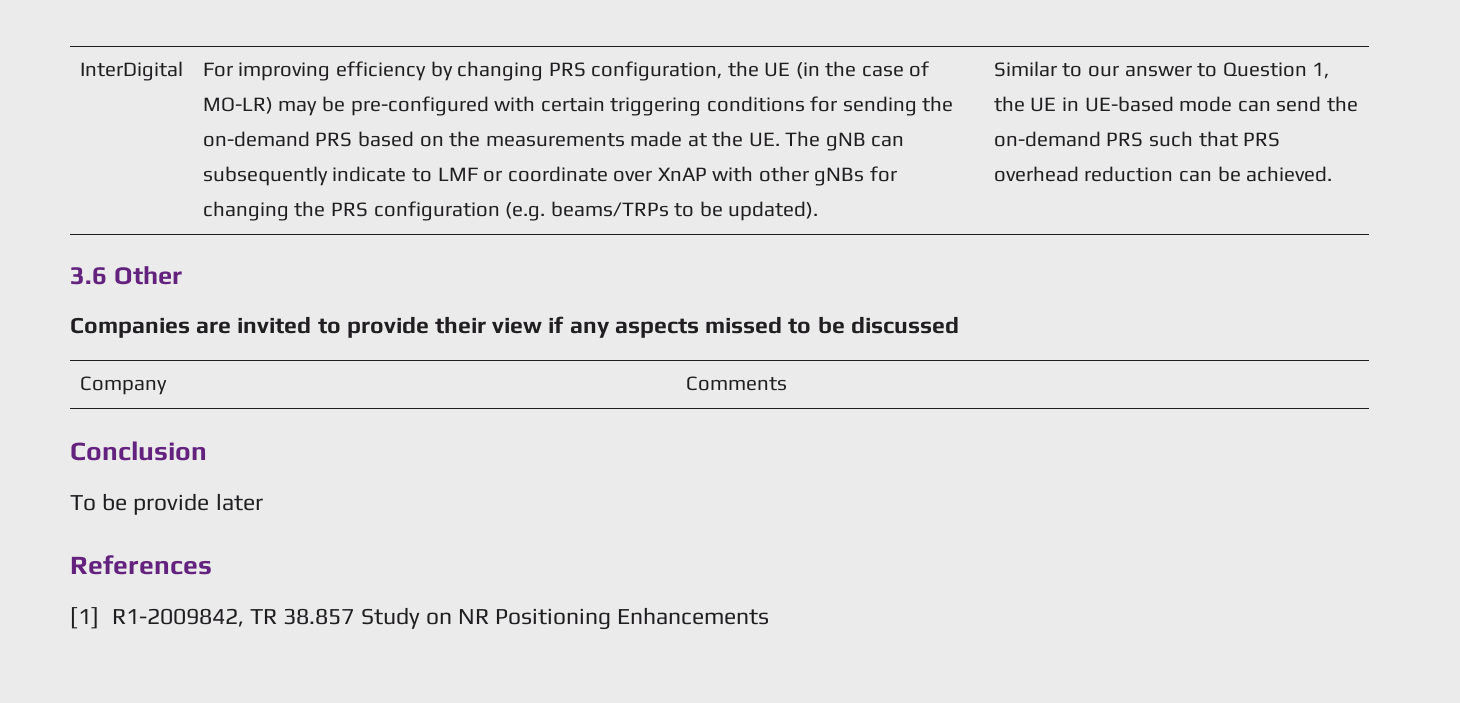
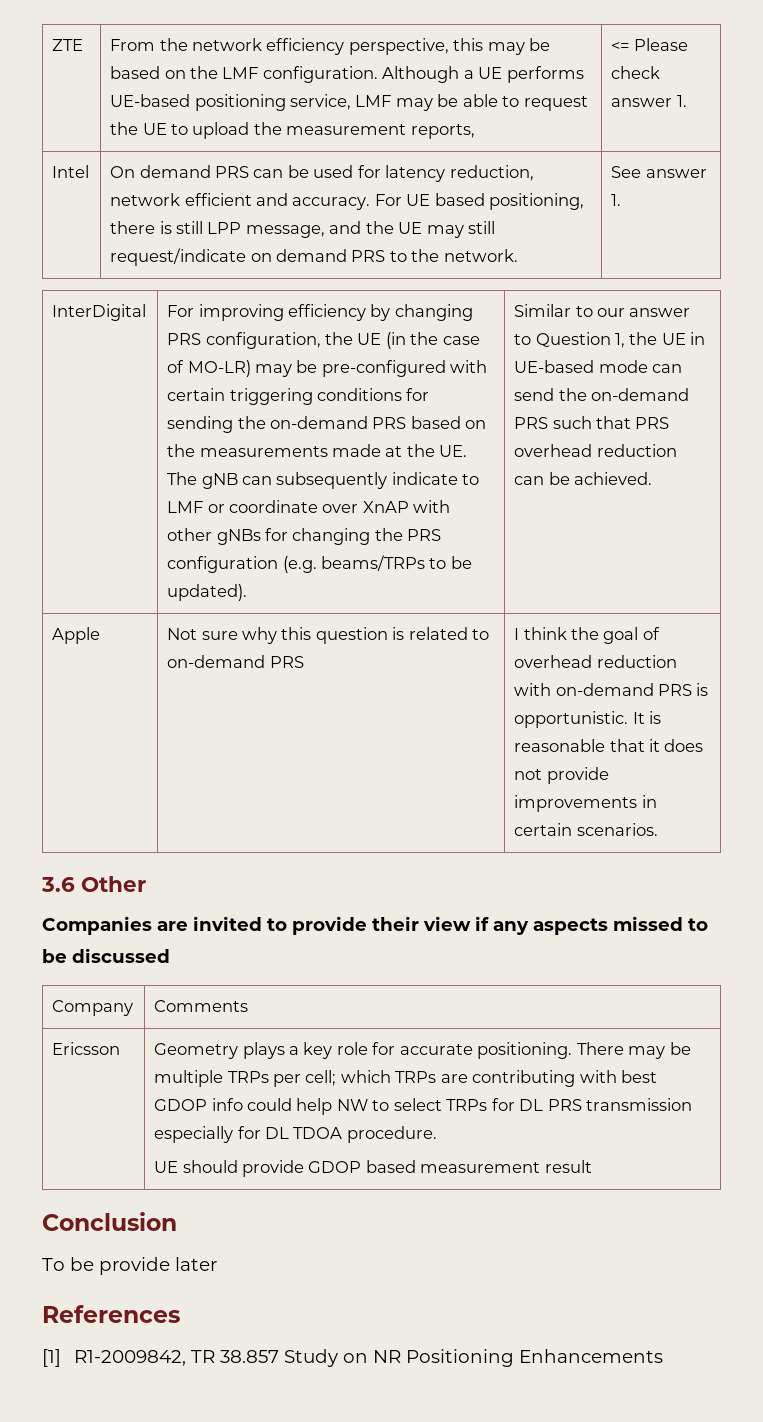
(79, 71) none -> [52,39,84,51] [110,38,551,55] [110,66,584,83] [110,94,588,111] [110,122,475,139] [611,38,688,51] [611,66,661,79] [611,95,687,107] [52,165,90,178] [110,165,534,182] [110,193,585,210] [110,221,496,238] [110,248,518,266] [611,166,707,178] [611,194,622,206] ZTE | From the network efficiency perspective, this may be based on the LMF configuration. Although a UE performs UE-based positioning service, LMF may be able to request the UE to upload the measurement reports, | <= Please check answer 1. // Intel | On demand PRS can be used for latency reduction, network efficient and accuracy. For UE based positioning, there is still LPP message, and the UE may still request/indicate on demand PRS to the network. | See answer 1. //
(1333, 174) none -> [52,627,101,644] [167,627,490,644] [167,655,304,668] [514,627,660,644] [514,655,677,668] [514,683,709,696] [514,711,662,728] [514,739,704,752] [514,767,609,784] [514,795,657,812] [514,823,658,836] // Apple | Not sure why this question is related to on-demand PRS | I think the goal of overhead reduction with on-demand PRS is opportunistic. It is reasonable that it does not provide improvements in certain scenarios.
(787, 383) none -> [52,1042,121,1055] [154,1042,691,1059] [154,1070,658,1087] [154,1098,693,1115] [154,1126,437,1143] [154,1160,592,1177] // Ericsson | Geometry plays a key role for accurate positioning. There may be multiple TRPs per cell; which TRPs are contributing with best GDOP info could help NW to select TRPs for DL PRS transmission especially for DL TDOA procedure. // UE should provide GDOP based measurement result

